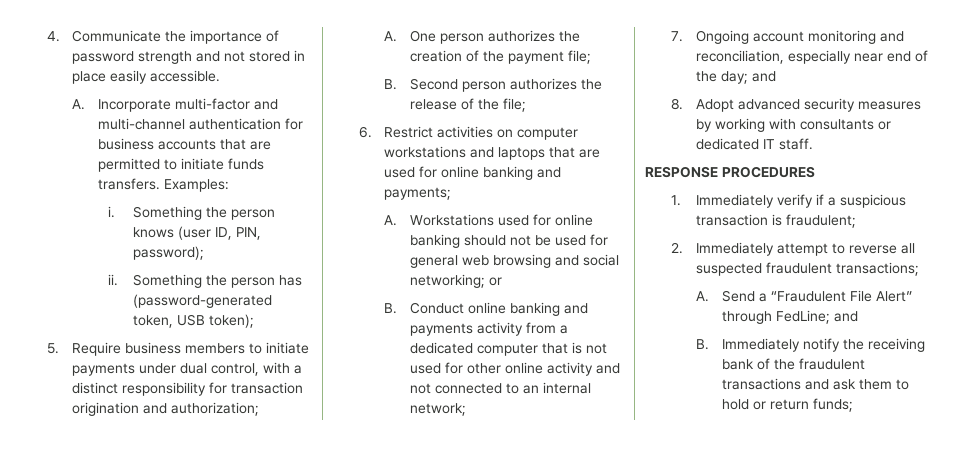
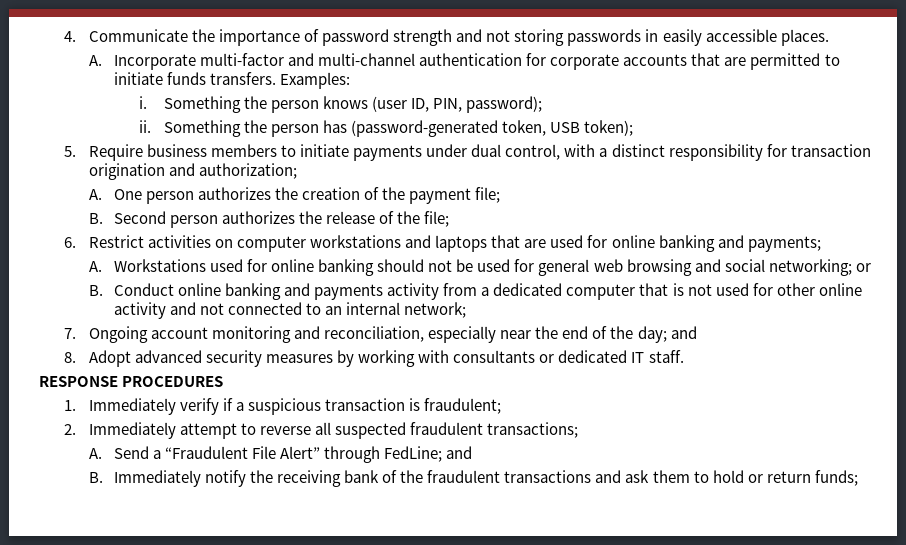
[249,50,306,62] [72,70,221,84] stored in place easily accessible. -> [514,29,829,46] storing passwords in easily accessible places.
[97,138,154,150] business -> [550,54,620,70] corporate
(884, 57) none -> [535,326,559,339] the

